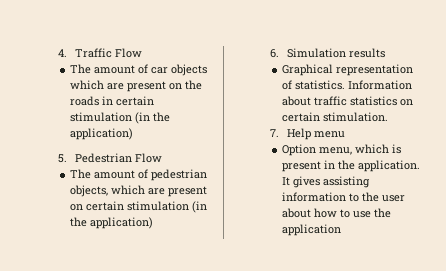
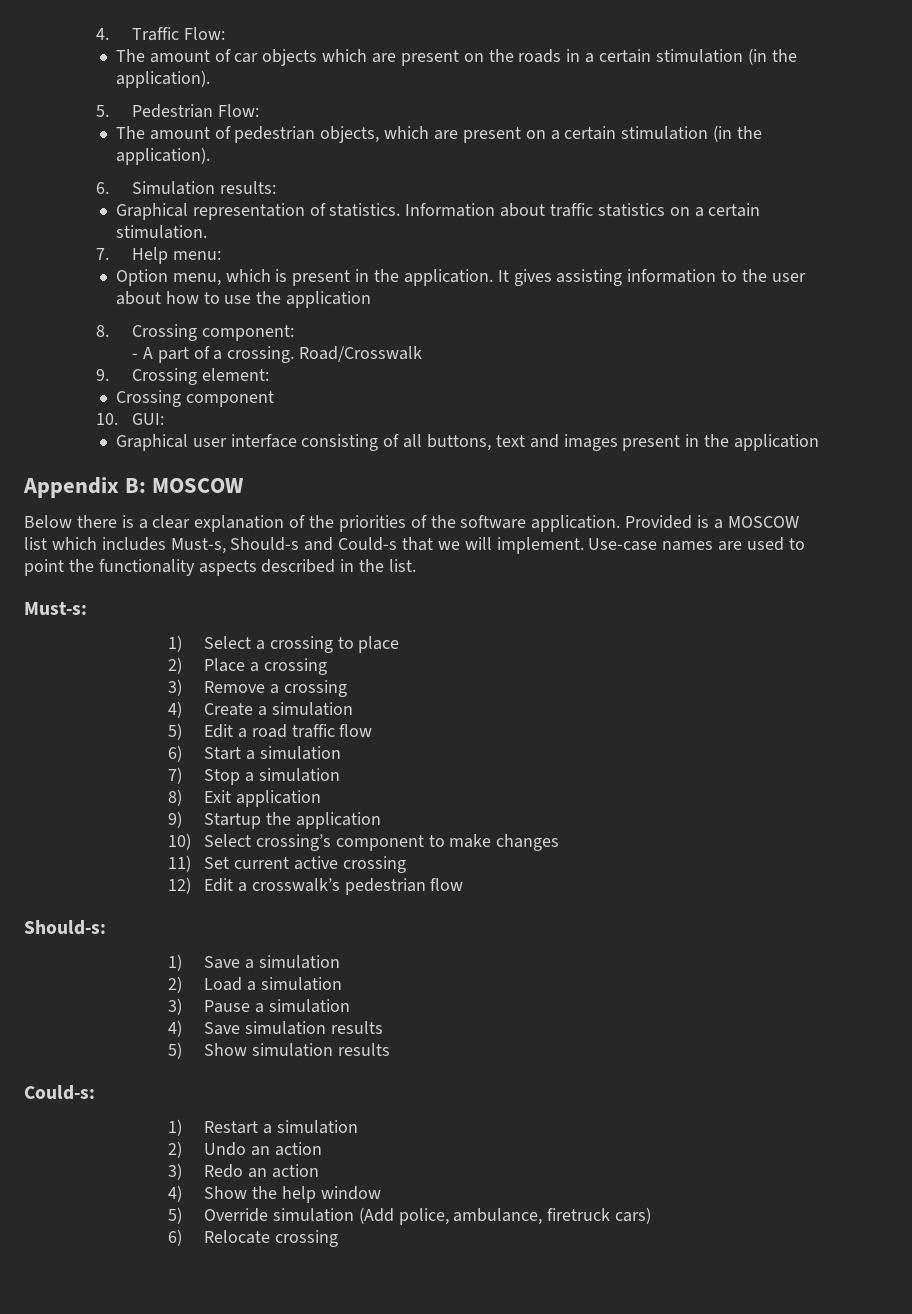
[115,48,143,58] Flow -> [183,27,225,40] Flow:
[115,96,154,106] [69,112,170,124] [69,128,133,140] certain stimulation (in the application) -> [585,48,797,65] [115,70,210,88] a certain stimulation (in the application).
[135,153,163,163] Flow -> [217,104,259,117] Flow:
[85,201,207,213] [69,217,153,229] certain stimulation (in the application) -> [550,125,762,142] [115,147,210,165] a certain stimulation (in the application).
[349,48,386,58] results -> [219,181,276,194] results:
(413, 102) none -> [694,207,704,217] a
[314,131,346,138] menu -> [172,251,221,260] menu:
(341, 230) none -> [95,324,294,341] [131,346,423,363] [95,368,269,385] [115,390,274,407] [95,413,164,425] [115,434,819,451] [23,477,244,498] [24,515,799,532] [24,537,805,554] [24,559,417,576] [24,602,87,615] [167,635,400,653] [167,657,327,675] [167,679,347,697] [167,701,353,718] [167,723,373,740] [167,745,341,762] [167,767,340,785] [167,789,321,807] [167,811,381,829] [167,833,560,851] [167,855,406,873] [167,877,464,895] [24,920,106,935] [167,954,340,971] [167,976,342,993] [167,998,350,1015] [167,1020,383,1037] [167,1042,390,1059] [24,1085,95,1100] [167,1119,358,1136] [167,1141,322,1158] [167,1163,319,1180] [167,1185,381,1203] [167,1207,652,1225] [167,1229,338,1247] // 8. Crossing component: // - A part of a crossing. Road/Crosswalk // 9. Crossing element: // Crossing component // 10. GUI: // Graphical user interface consisting of all buttons, text and images present in the application // Appendix B: MOSCOW // Below there is a clear explanation of the priorities of the software application. Provided is a MOSCOW list which includes Must-s, Should-s and Could-s that we will implement. Use-case names are used to point the functionality aspects described in the list. // Must-s: // 1) Select a crossing to place // 2) Place a crossing // 3) Remove a crossing // 4) Create a simulation // 5) Edit a road traffic flow // 6) Start a simulation // 7) Stop a simulation // 8) Exit application // 9) Startup the application // 10) Select crossing’s component to make changes // 11) Set current active crossing // 12) Edit a crosswalk’s pedestrian flow // Should-s: // 1) Save a simulation // 2) Load a simulation // 3) Pause a simulation // 4) Save simulation results // 5) Show simulation results // Could-s: // 1) Restart a simulation // 2) Undo an action // 3) Redo an action // 4) Show the help window // 5) Override simulation (Add police, ambulance, firetruck cars) // 6) Relocate crossing

